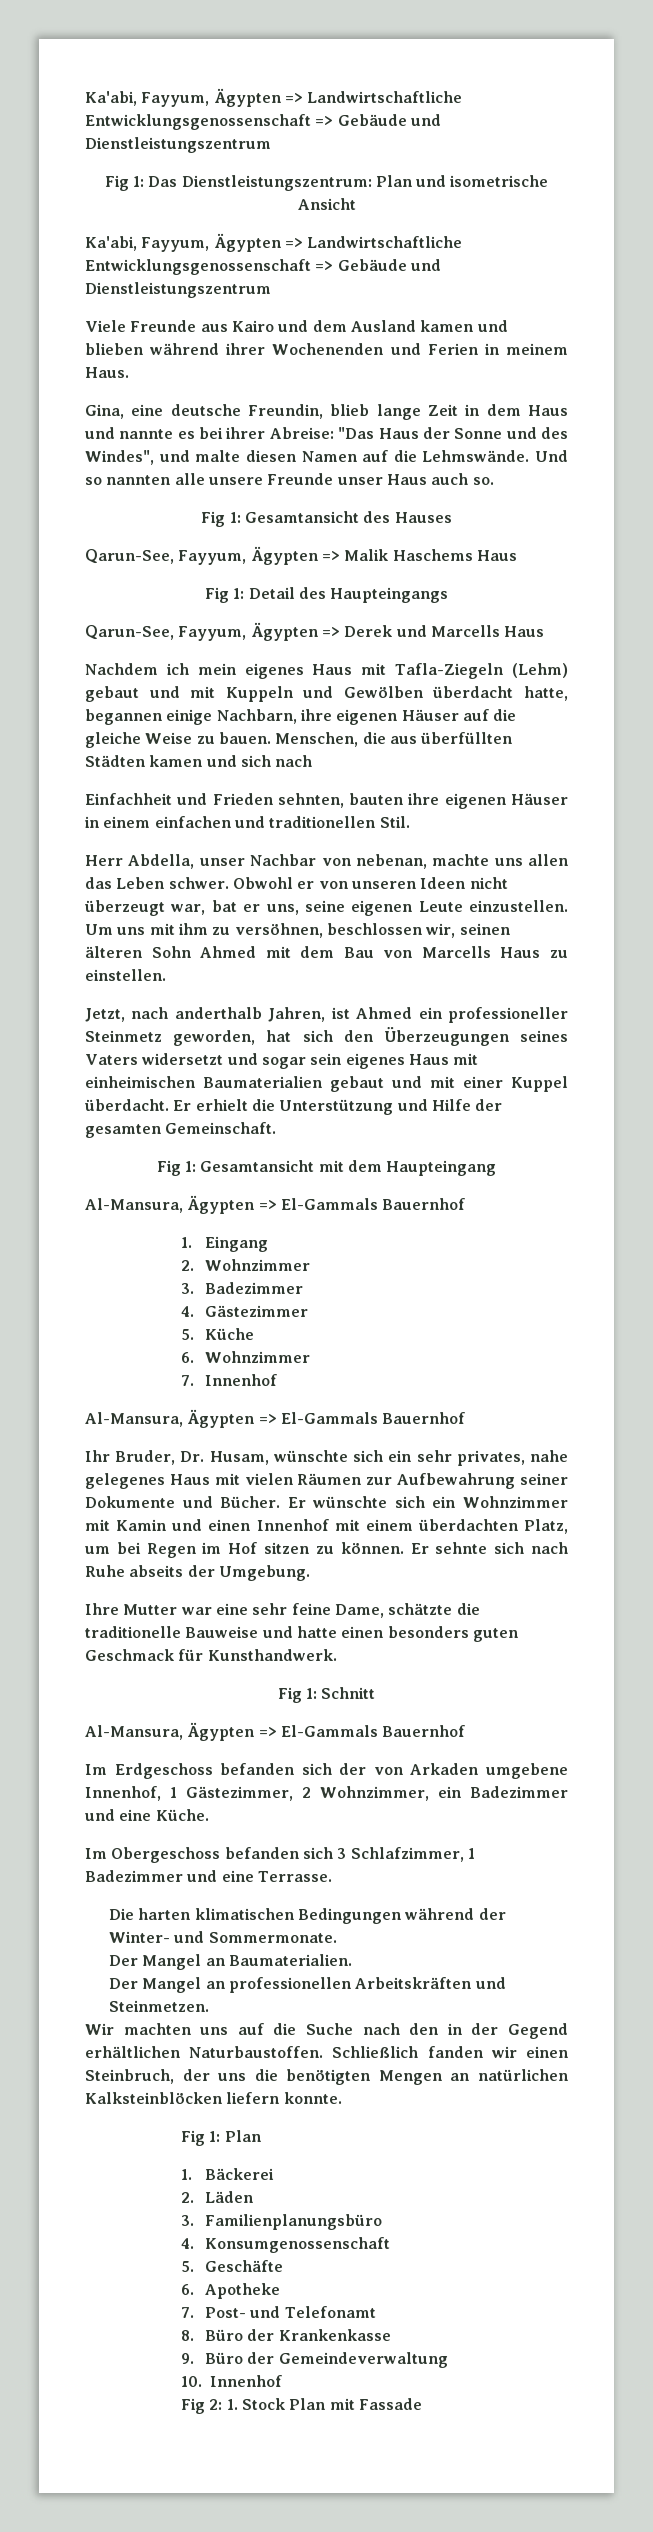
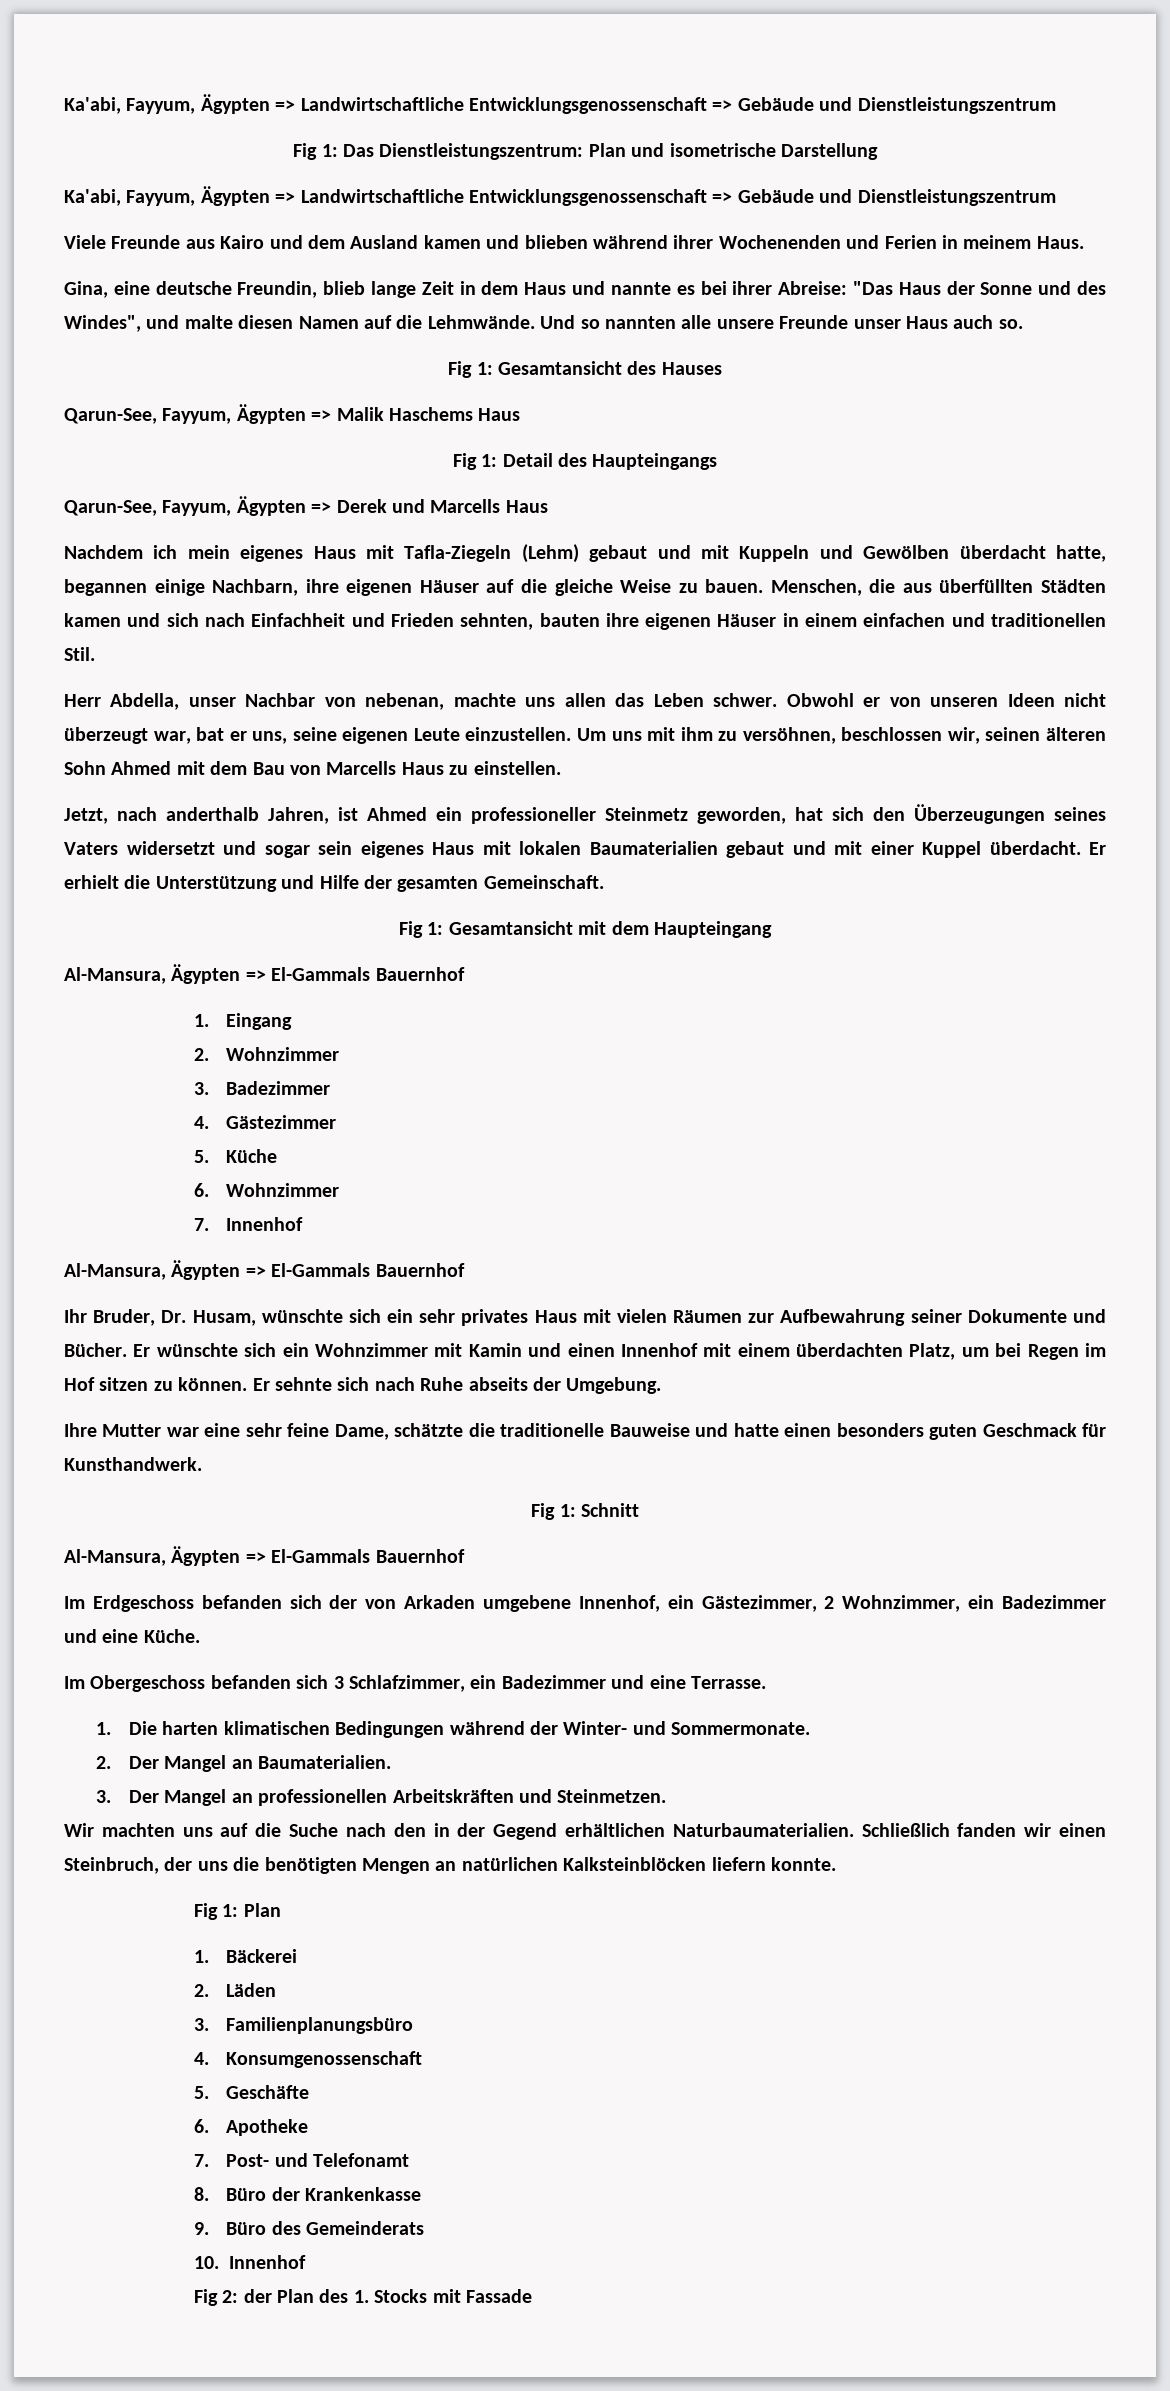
[297,198,356,210] Ansicht -> [780,143,878,160] Darstellung
[422,450,530,462] Lehmswände. -> [427,315,535,329] Lehmwände.
(313, 761) // -> (245, 620) none
[85,1076,196,1088] einheimischen -> [519,841,581,855] lokalen
[456,1450,568,1466] [85,1473,165,1489] privates, nahe gelegenes -> [461,1309,529,1326] privates
[170,1787,177,1798] 1 -> [667,1595,694,1609] ein
[467,1848,475,1859] 1 -> [470,1675,497,1689] ein
(332, 1876) none -> [96,1722,112,1735] 1.
(337, 1937) none -> [96,1756,112,1769] 2.
(352, 1960) none -> [96,1790,112,1803] 3.
[189,2046,324,2058] Naturbaustoffen. -> [672,1823,854,1837] Naturbaumaterialien.
[247,2352,448,2368] der Gemeindeverwaltung -> [271,2221,425,2235] des Gemeinderats
[226,2398,327,2410] 1. Stock Plan -> [243,2289,428,2303] der Plan des 1. Stocks

